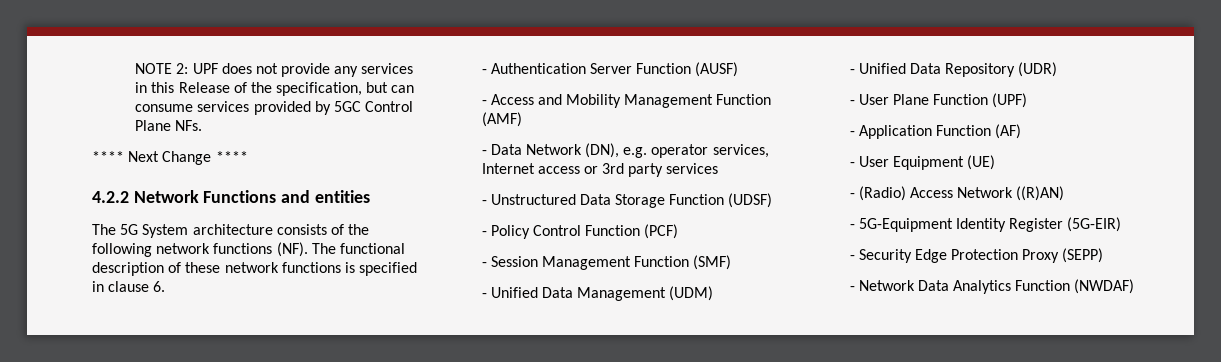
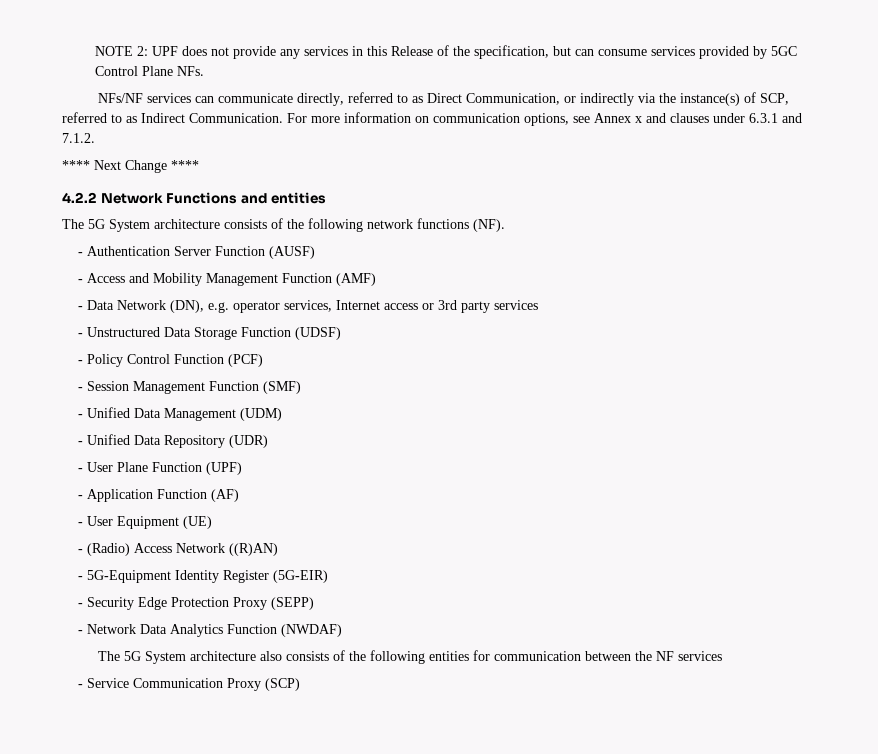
(203, 125) none -> [97,92,789,106] [62,112,802,126] [62,133,95,143] // NFs/NF services can communicate directly, referred to as Direct Communication, or indirectly via the instance(s) of SCP, referred to as Indirect Communication. For more information on communication options, see Annex x and clauses under 6.3.1 and 7.1.2.
[311,243,405,254] [92,262,418,276] [92,281,166,292] The functional description of these network functions is specified in clause 6. -> (505, 225) none
(1135, 286) none -> [97,650,722,664] [78,678,301,691] // The 5G System architecture also consists of the following entities for communication between the NF services // - Service Communication Proxy (SCP)

